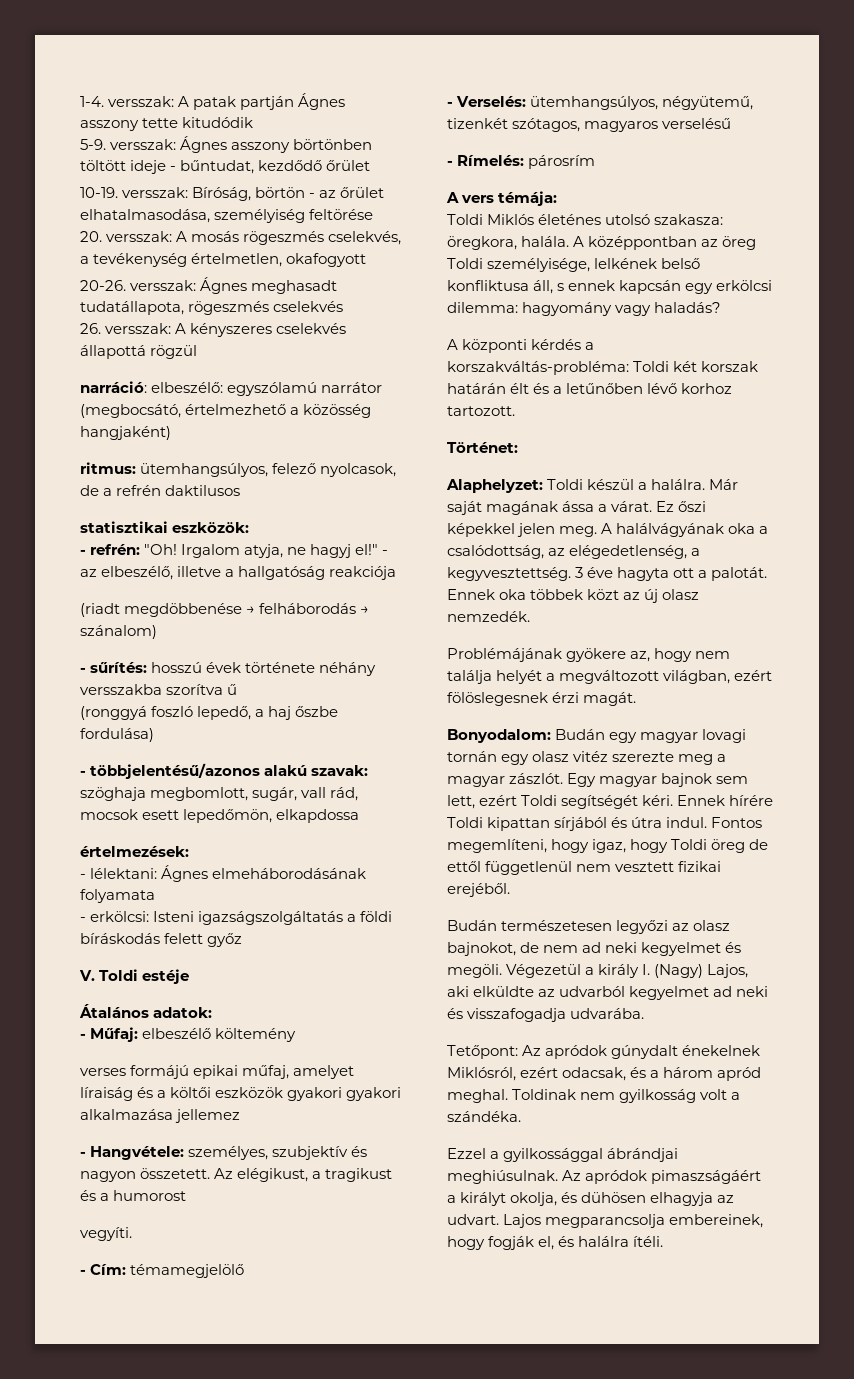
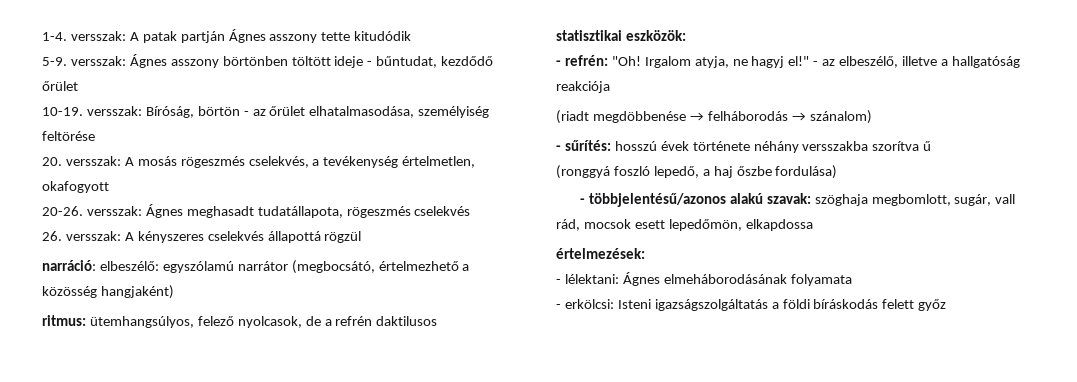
[79,969,190,984] [79,1004,213,1018] [80,1027,297,1042] [80,1065,355,1079] [80,1087,402,1101] [80,1109,241,1123] [80,1146,368,1160] [80,1168,393,1182] [80,1190,187,1201] [80,1227,132,1241] [80,1264,245,1278] [447,96,754,110] [447,118,732,132] [447,155,596,169] [446,191,558,206] [447,214,724,225] [447,236,757,250] [447,258,701,272] [447,280,773,294] [447,302,722,316] [447,339,595,353] [447,361,759,375] [447,383,733,394] [447,406,515,416] [447,442,518,453] [446,479,739,493] [447,501,707,515] [447,523,769,537] [447,545,701,559] [447,567,768,581] [447,589,700,603] [447,611,530,622] [447,648,731,662] [447,670,773,684] [447,692,637,706] [447,729,747,743] [447,751,727,765] [447,773,749,787] [447,795,774,809] [447,817,763,831] [447,839,769,853] [447,861,722,875] [447,883,510,897] [447,920,731,934] [447,942,742,956] [447,964,749,978] [447,986,769,1000] [447,1008,645,1022] [447,1045,761,1059] [447,1067,762,1081] [447,1089,741,1103] [447,1111,521,1122] [447,1148,679,1162] [447,1170,762,1184] [447,1192,735,1206] [447,1214,764,1228] [447,1236,664,1250] // V. Toldi estéje // Átalános adatok: // - Műfaj: elbeszélő költemény // verses formájú epikai műfaj, amelyet líraiság és a költői eszközök gyakori gyakori alkalmazása jellemez // - Hangvétele: személyes, szubjektív és nagyon összetett. Az elégikust, a tragikust és a humorost // vegyíti. // - Cím: témamegjelölő // - Verselés: ütemhangsúlyos, négyütemű, tizenkét szótagos, magyaros verselésű // - Rímelés: párosrím // A vers témája: // Toldi Miklós életénes utolsó szakasza: öregkora, halála. A középpontban az öreg Toldi személyisége, lelkének belső konfliktusa áll, s ennek kapcsán egy erkölcsi dilemma: hagyomány vagy haladás? // A központi kérdés a korszakváltás-probléma: Toldi két korszak határán élt és a letűnőben lévő korhoz tartozott. // Történet: // Alaphelyzet: Toldi készül a halálra. Már saját magának ássa a várat. Ez őszi képekkel jelen meg. A halálvágyának oka a csalódottság, az elégedetlenség, a kegyvesztettség. 3 éve hagyta ott a palotát. Ennek oka többek közt az új olasz nemzedék. // Problémájának gyökere az, hogy nem találja helyét a megváltozott világban, ezért fölöslegesnek érzi magát. // Bonyodalom: Budán egy magyar lovagi tornán egy olasz vitéz szerezte meg a magyar zászlót. Egy magyar bajnok sem lett, ezért Toldi segítségét kéri. Ennek hírére Toldi kipattan sírjából és útra indul. Fontos megemlíteni, hogy igaz, hogy Toldi öreg de ettől függetlenül nem vesztett fizikai erejéből. // Budán természetesen legyőzi az olasz bajnokot, de nem ad neki kegyelmet és megöli. Végezetül a király I. (Nagy) Lajos, aki elküldte az udvarból kegyelmet ad neki és visszafogadja udvarába. // Tetőpont: Az apródok gúnydalt énekelnek Miklósról, ezért odacsak, és a három apród meghal. Toldinak nem gyilkosság volt a szándéka. // Ezzel a gyilkossággal ábrándjai meghiúsulnak. Az apródok pimaszságáért a királyt okolja, és dühösen elhagyja az udvart. Lajos megparancsolja embereinek, hogy fogják el, és halálra ítéli. -> (947, 305) none

